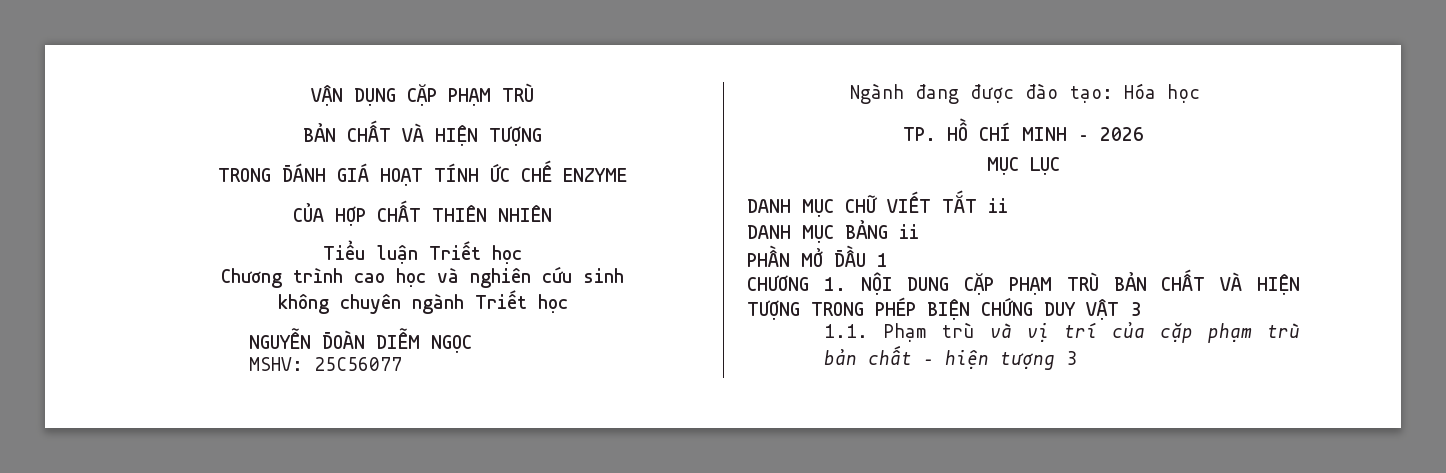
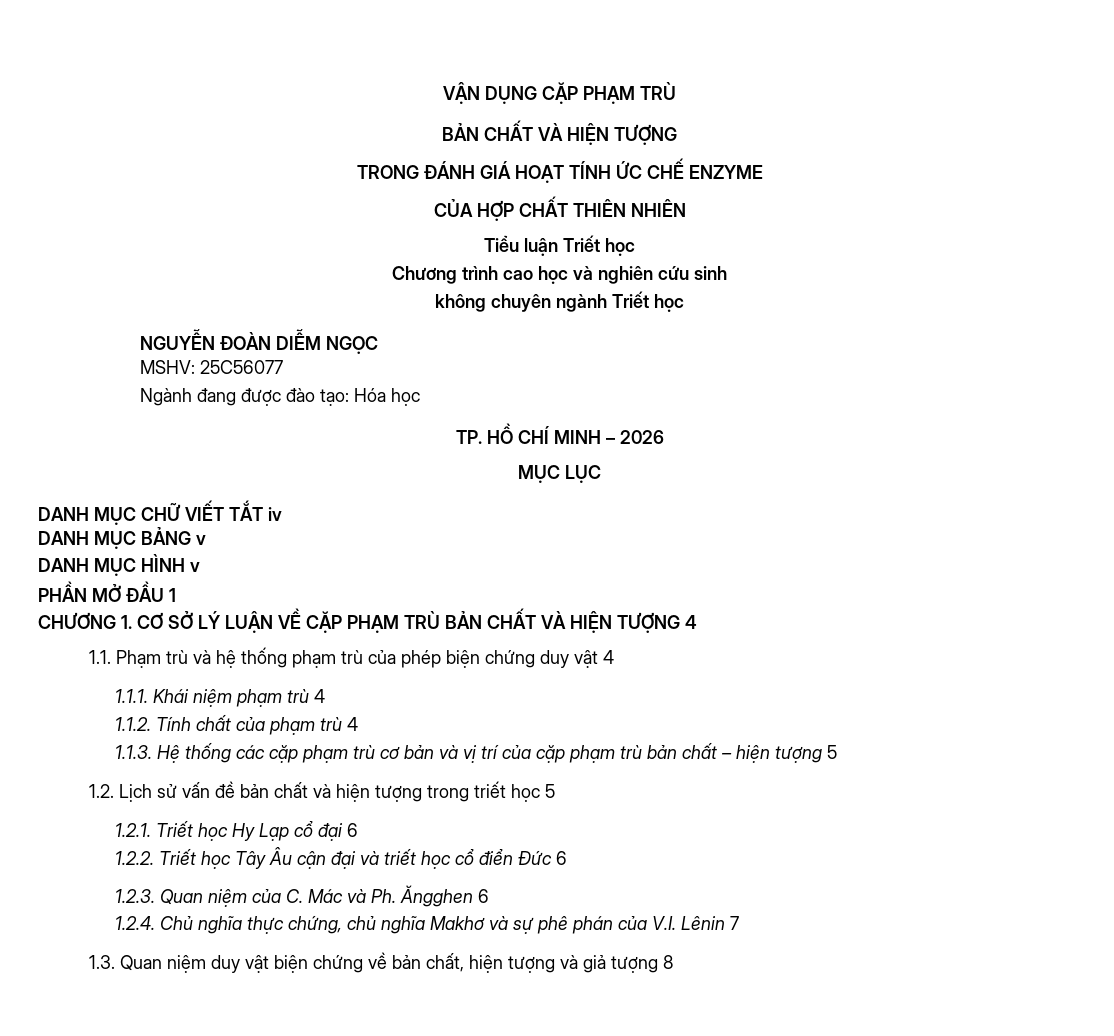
[988,198,1008,213] ii -> [268,507,282,521] iv
[899,224,919,239] ii -> [196,535,206,545] [38,554,200,576] v // DANH MỤC HÌNH v
[860,272,950,295] NỘI DUNG -> [137,608,301,633] CƠ SỞ LÝ LUẬN VỀ
[811,297,1141,320] [824,322,975,342] TRONG PHÉP BIỆN CHỨNG DUY VẬT 3 // 1.1. Phạm trù -> [685,615,697,629] [89,647,615,668] [114,689,325,707] [114,714,358,735] [114,742,434,763] 4 // 1.1. Phạm trù và hệ thống phạm trù của phép biện chứng duy vật 4 // 1.1.1. Khái niệm phạm trù 4 // 1.1.2. Tính chất của phạm trù 4 // 1.1.3. Hệ thống các cặp phạm trù cơ bản
[1066,351,1078,365] 3 -> [826,745,837,759] [89,781,556,802] [114,820,358,841] [114,847,567,869] [114,885,489,907] [114,915,739,934] [89,952,674,973] 5 // 1.2. Lịch sử vấn đề bản chất và hiện tượng trong triết học 5 // 1.2.1. Triết học Hy Lạp cổ đại 6 // 1.2.2. Triết học Tây Âu cận đại và triết học cổ điển Đức 6 // 1.2.3. Quan niệm của C. Mác và Ph. Ăngghen 6 // 1.2.4. Chủ nghĩa thực chứng, chủ nghĩa Makhơ và sự phê phán của V.I. Lênin 7 // 1.3. Quan niệm duy vật biện chứng về bản chất, hiện tượng và giả tượng 8

